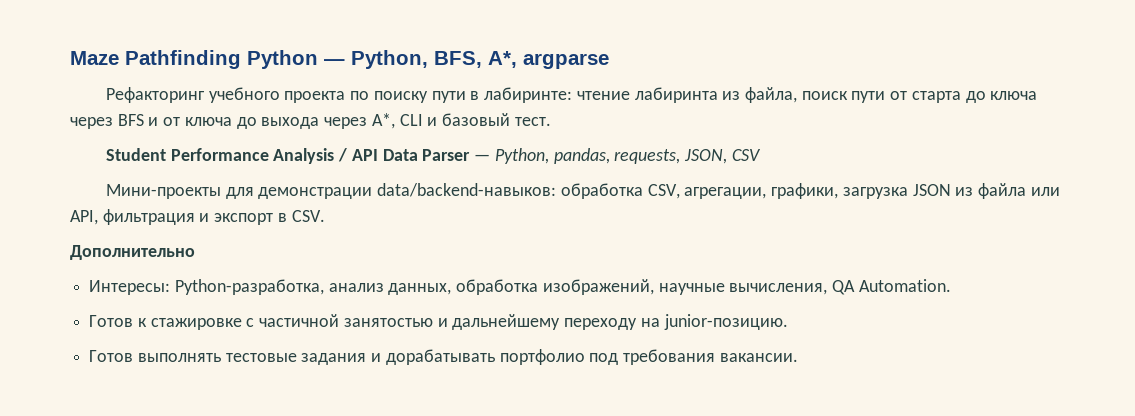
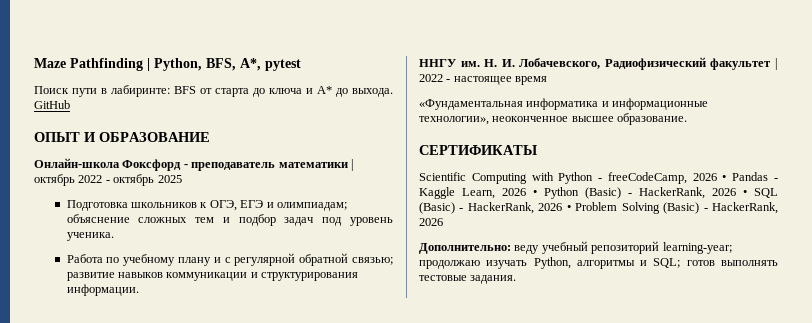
[247,50,345,69] Python — -> [147,58,150,71] |
[523,53,609,69] [106,87,1038,103] [70,113,551,129] [106,148,761,164] [106,183,1060,199] [70,209,325,225] [70,245,195,260] [89,279,951,295] [89,314,788,330] [89,349,798,365] argparse // Рефакторинг учебного проекта по поиску пути в лабиринте: чтение лабиринта из файла, поиск пути от старта до ключа через BFS и от ключа до выхода через A*, CLI и базовый тест. // Student Performance Analysis / API Data Parser — Python, pandas, requests, JSON, CSV // Мини-проекты для демонстрации data/backend-навыков: обработка CSV, агрегации, графики, загрузка JSON из файла или API, фильтрация и экспорт в CSV. // Дополнительно // Интересы: Python-разработка, анализ данных, обработка изображений, научные вычисления, QA Automation. // Готов к стажировке с частичной занятостью и дальнейшему переходу на junior-позицию. // Готов выполнять тестовые задания и дорабатывать портфолио под требования вакансии. -> [265,59,301,71] [34,85,393,97] [34,100,70,109] [34,132,210,142] [34,158,354,171] [34,174,182,186] [66,200,347,211] [66,214,393,226] [66,232,114,241] [66,253,393,266] [66,272,359,281] [66,284,139,296] [419,57,778,70] [419,74,548,85] [419,98,709,110] [419,113,688,125] [419,145,537,155] [419,172,778,184] [419,187,778,199] [419,202,778,214] [419,218,443,226] [419,241,732,254] [419,257,778,269] [419,275,517,284] pytest // Поиск пути в лабиринте: BFS от старта до ключа и A* до выхода. GitHub // ОПЫТ И ОБРАЗОВАНИЕ // Онлайн-школа Фоксфорд - преподаватель математики | октябрь 2022 - октябрь 2025 // Подготовка школьников к ОГЭ, ЕГЭ и олимпиадам; объяснение сложных тем и подбор задач под уровень ученика. // Работа по учебному плану и с регулярной обратной связью; развитие навыков коммуникации и структурирования информации. // ННГУ им. Н. И. Лобачевского, Радиофизический факультет | 2022 - настоящее время // «Фундаментальная информатика и информационные технологии», неоконченное высшее образование. // СЕРТИФИКАТЫ // Scientific Computing with Python - freeCodeCamp, 2026 • Pandas - Kaggle Learn, 2026 • Python (Basic) - HackerRank, 2026 • SQL (Basic) - HackerRank, 2026 • Problem Solving (Basic) - HackerRank, 2026 // Дополнительно: веду учебный репозиторий learning-year; продолжаю изучать Python, алгоритмы и SQL; готов выполнять тестовые задания.

